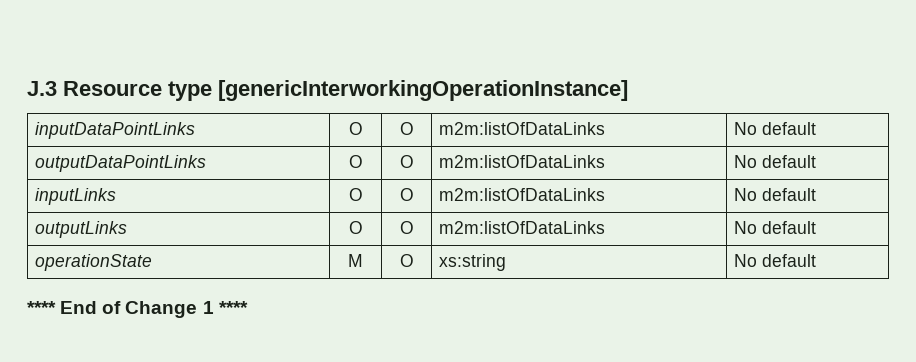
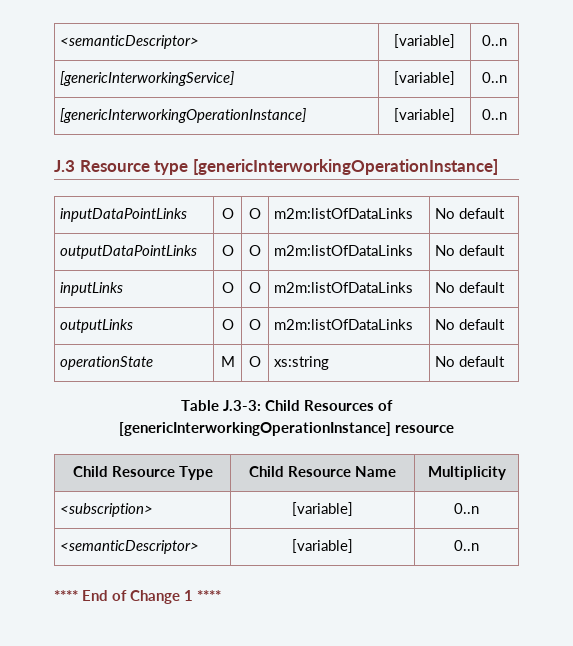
(27, 88) none -> [59,35,199,49] [394,34,455,48] [482,35,507,46] [59,71,234,86] [394,71,455,85] [482,72,507,83] [59,108,306,123] [394,108,455,122] [482,109,507,120] <semanticDescriptor> | [variable] | 0..n // [genericInterworkingService] | [variable] | 0..n // [genericInterworkingOperationInstance] | [variable] | 0..n //
(817, 260) none -> [181,400,393,411] [119,422,454,436] [72,466,213,480] [249,466,396,477] [427,466,506,480] [59,503,153,517] [292,502,353,516] [454,503,479,514] [59,540,199,554] [292,539,353,553] [454,540,479,551] // Table J.3-3: Child Resources of [genericInterworkingOperationInstance] resource // Child Resource Type | Child Resource Name | Multiplicity // <subscription> | [variable] | 0..n // <semanticDescriptor> | [variable] | 0..n

